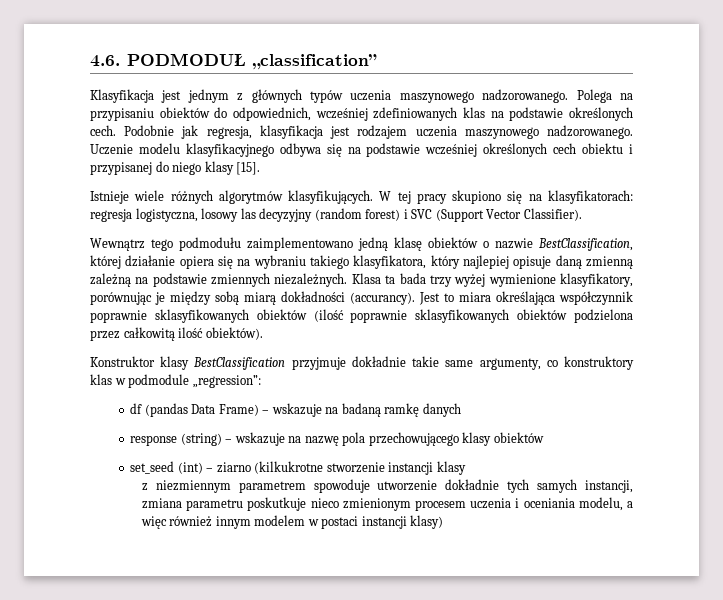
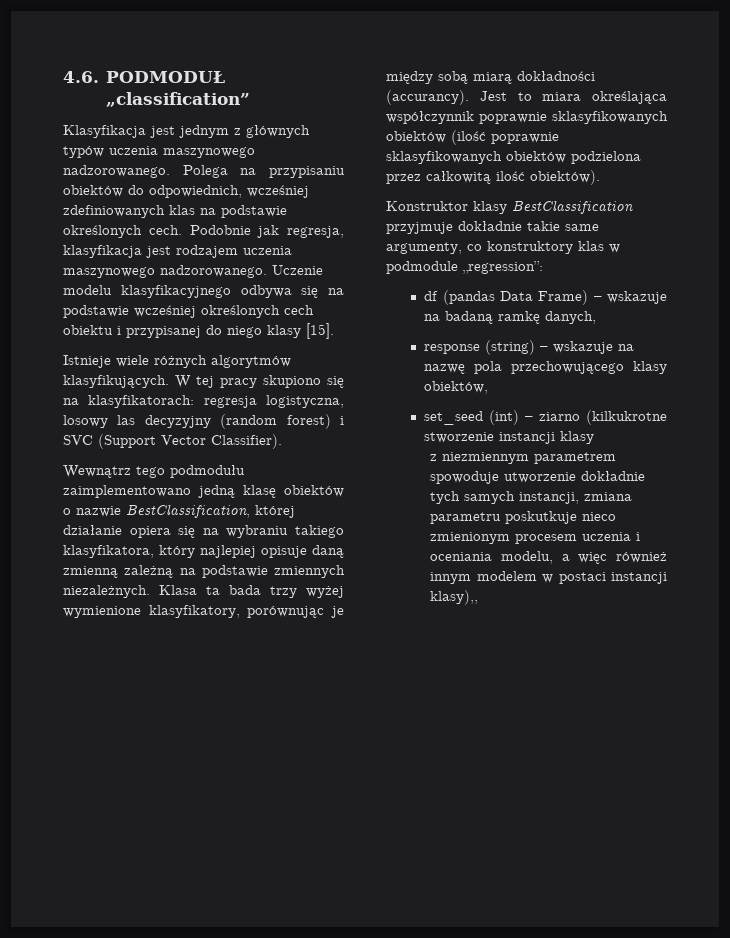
[422,403,461,417] danych -> [545,311,597,324] danych,
[493,432,544,443] obiektów -> [424,381,489,394] obiektów,
[410,515,444,529] klasy) -> [430,590,479,605] klasy),,

